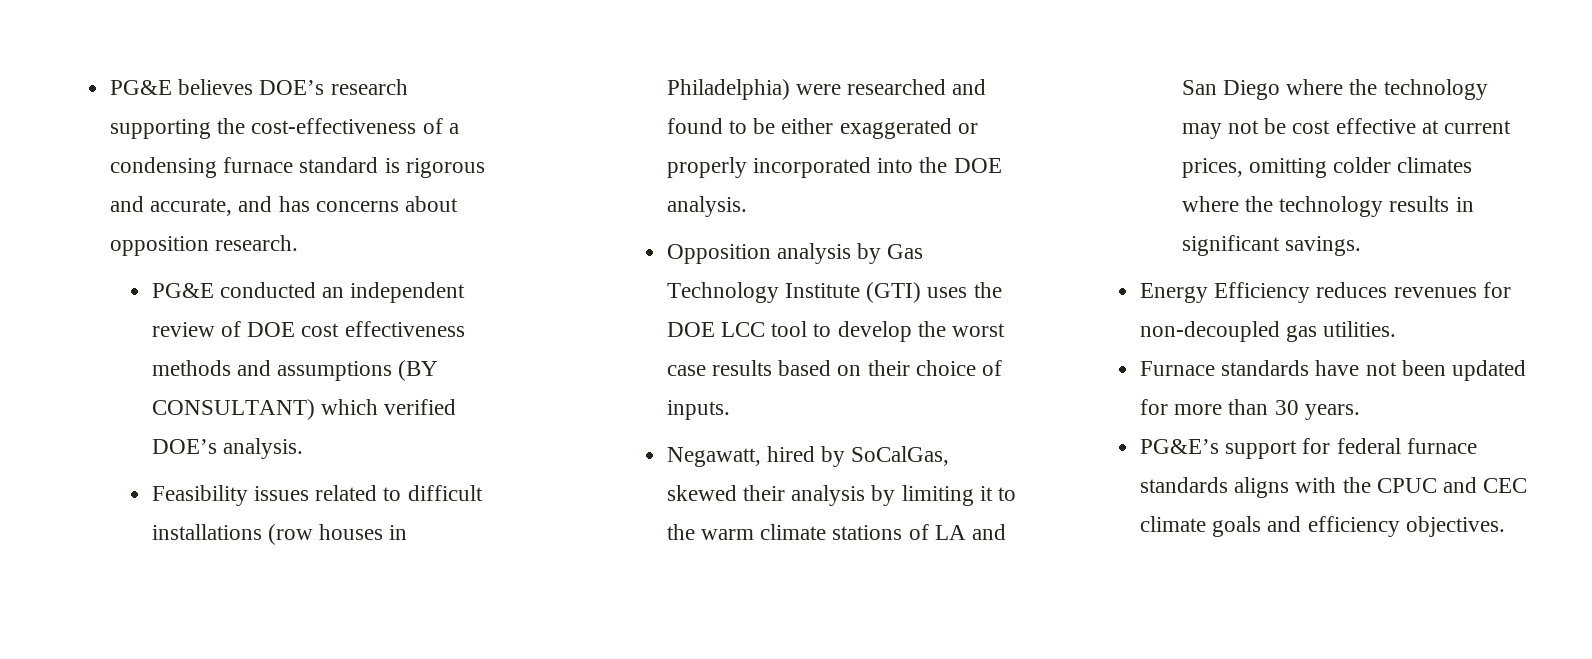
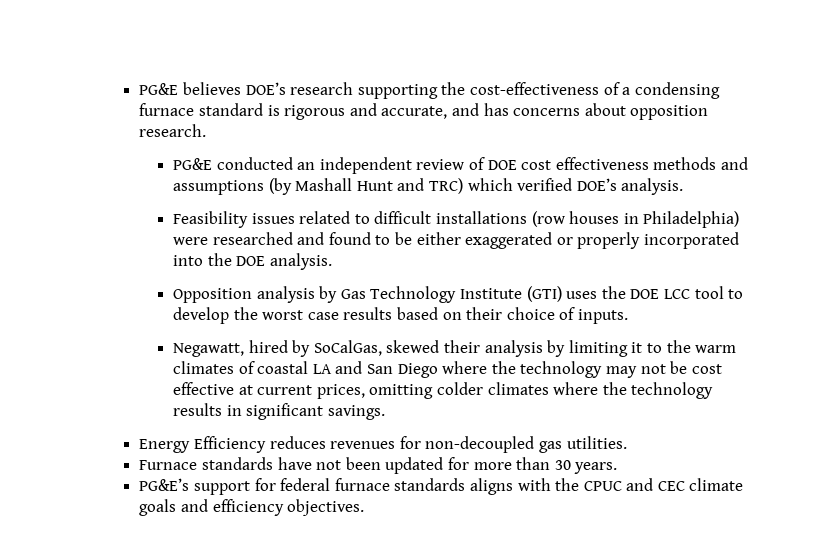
[398,360,439,381] [151,399,315,420] (BY CONSULTANT) -> [268,178,464,195] (by Mashall Hunt and TRC)
[760,524,929,540] climate stations of -> [173,361,309,374] climates of coastal

